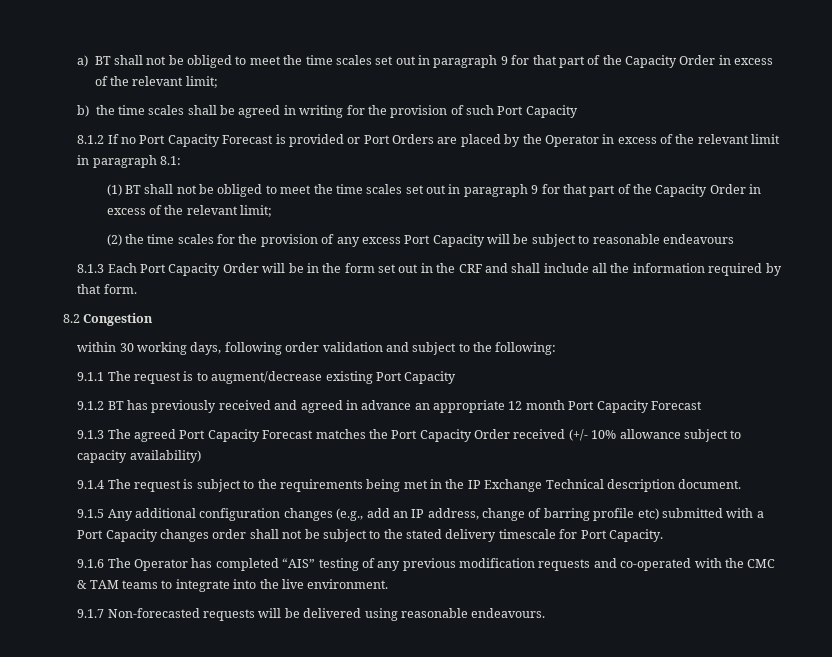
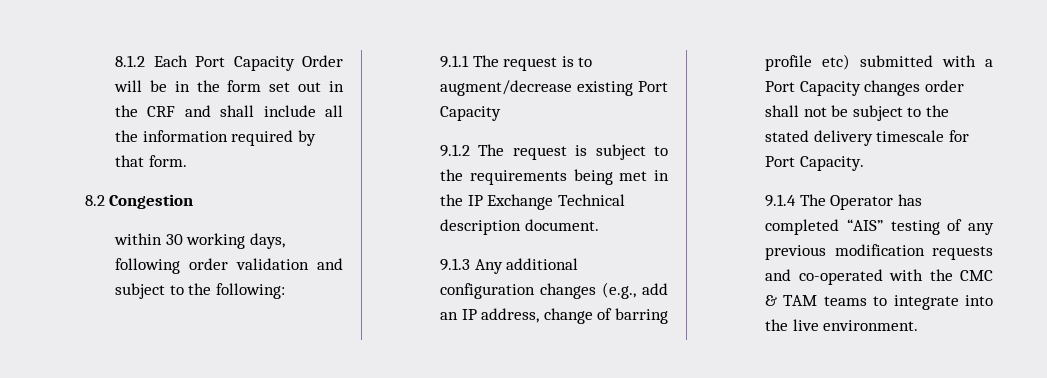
[77,55,774,68] [94,76,218,88] [77,105,578,118] [77,134,781,147] [77,155,182,168] [106,184,762,197] [106,205,273,217] [106,234,734,247] [77,264,105,273] a) BT shall not be obliged to meet the time scales set out in paragraph 9 for that part of the Capacity Order in excess of the relevant limit; // b) the time scales shall be agreed in writing for the provision of such Port Capacity // 8.1.2 If no Port Capacity Forecast is provided or Port Orders are placed by the Operator in excess of the relevant limit in paragraph 8.1: // (1) BT shall not be obliged to meet the time scales set out in paragraph 9 for that part of the Capacity Order in excess of the relevant limit; // (2) the time scales for the provision of any excess Port Capacity will be subject to reasonable endeavours // 8.1.3 -> [115,55,146,67] 8.1.2
[107,400,702,413] [77,429,742,442] [77,450,201,463] [77,480,105,489] BT has previously received and agreed in advance an appropriate 12 month Port Capacity Forecast // 9.1.3 The agreed Port Capacity Forecast matches the Port Capacity Order received (+/- 10% allowance subject to capacity availability) // 9.1.4 -> (471, 150) none
[77,509,105,518] 9.1.5 -> [440,258,471,271] 9.1.3
[77,559,105,568] 9.1.6 -> [765,194,797,207] 9.1.4
[77,608,546,621] // 9.1.7 Non-forecasted requests will be delivered using reasonable endeavours. -> (919, 325) none

